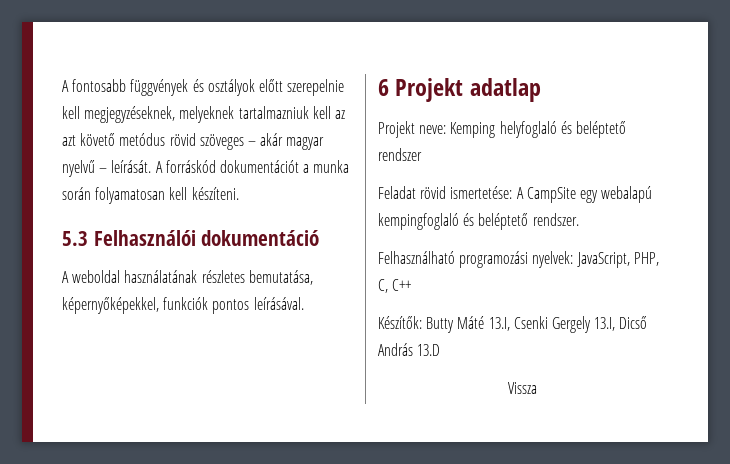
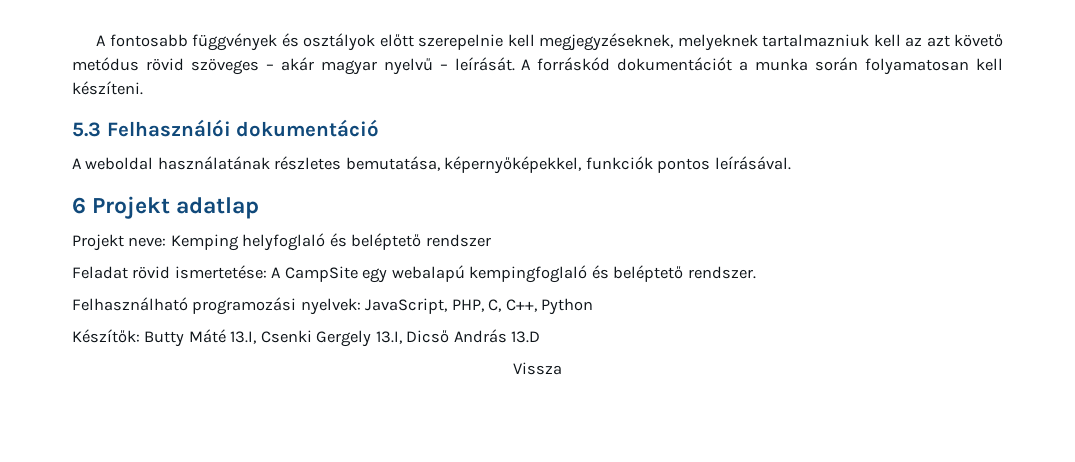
[392,279,412,291] C++ -> [505,298,594,315] C++, Python

